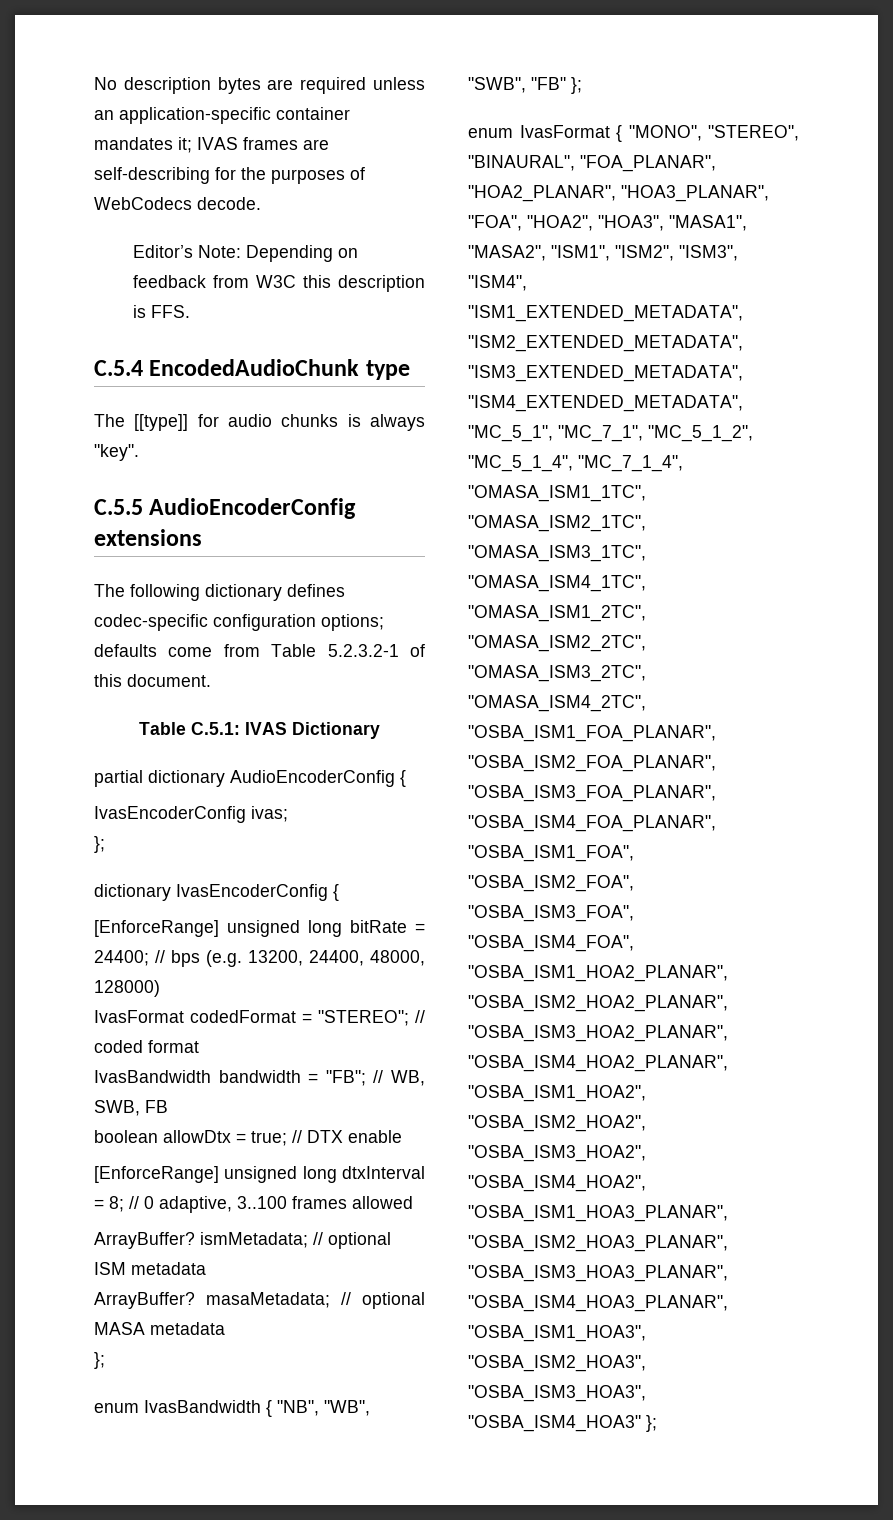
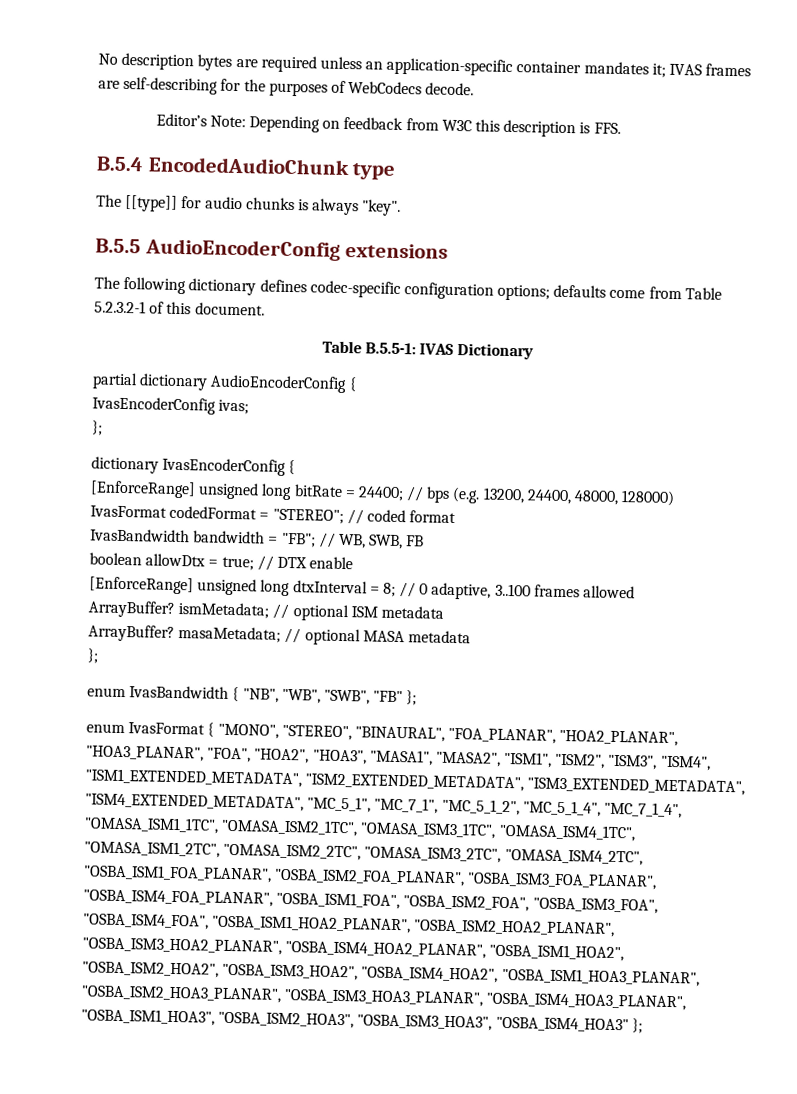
[94,360,143,376] C.5.4 -> [96,156,144,172] B.5.4
[94,499,143,515] C.5.5 -> [95,238,141,254] B.5.5
[191,722,240,735] C.5.1: -> [364,342,416,355] B.5.5-1:

